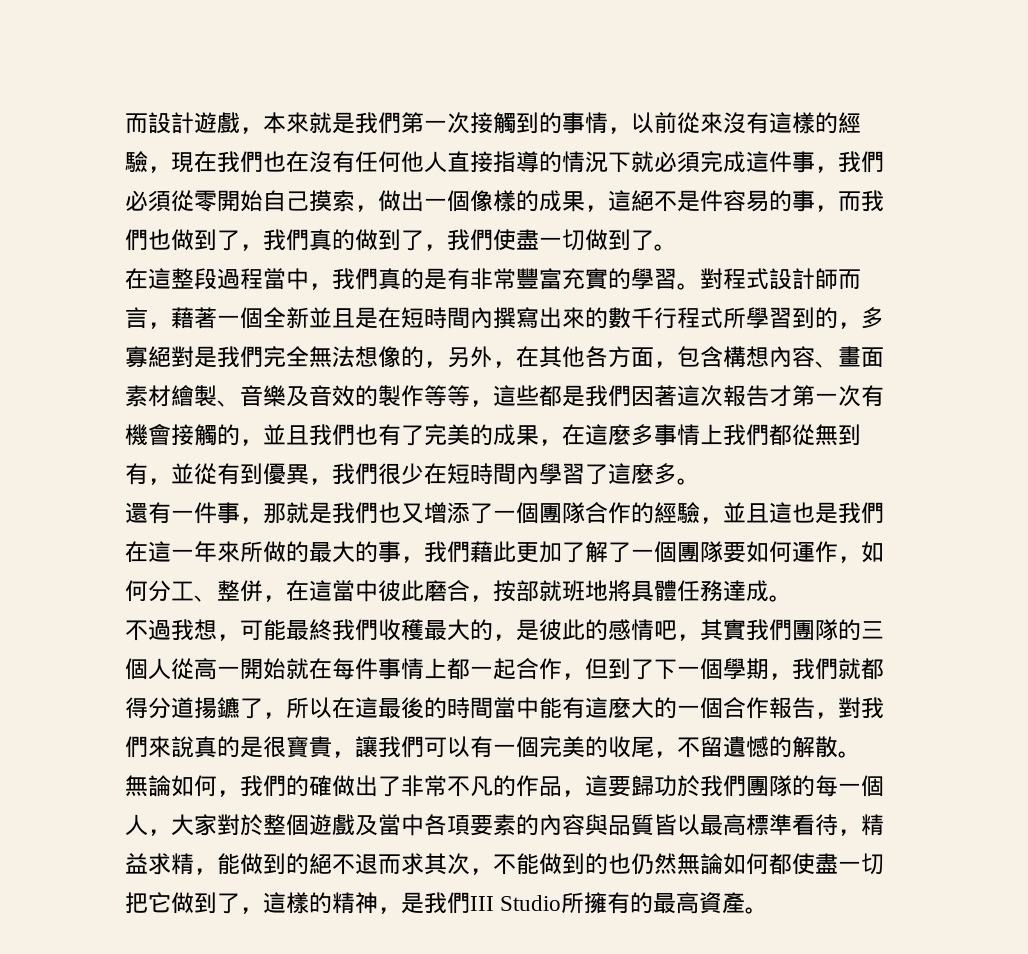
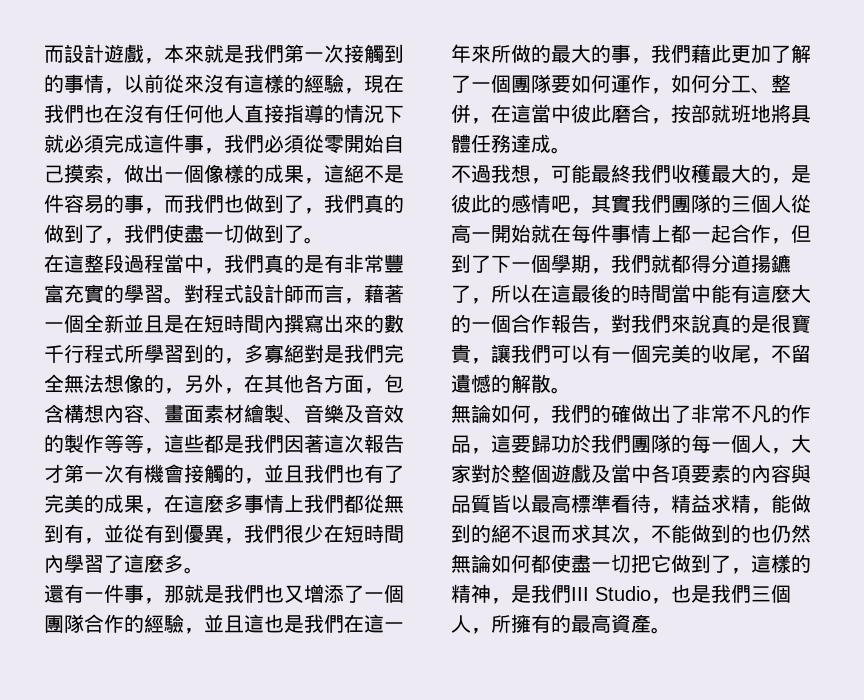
(562, 903) none -> [651,584,791,604] [451,615,491,634] ，也是我們三個人，

